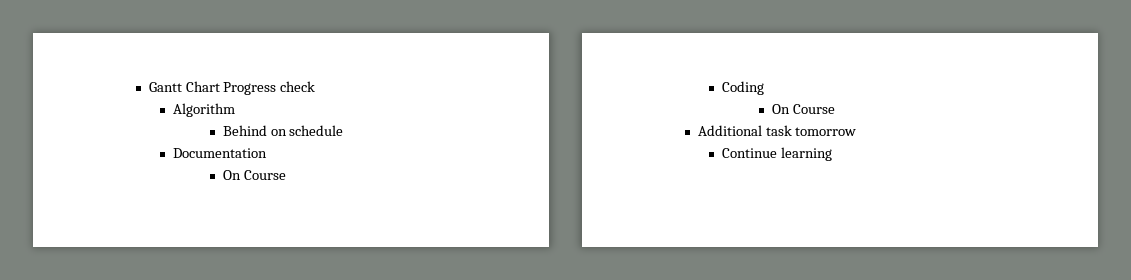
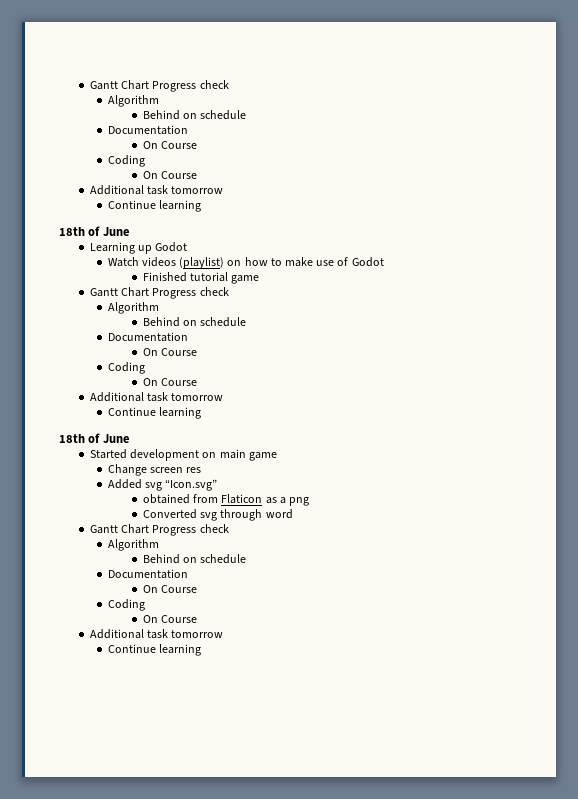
(833, 154) none -> [59,226,129,236] [89,242,188,254] [107,257,384,269] [142,272,260,284] [89,287,229,299] [107,302,159,314] [142,317,247,327] [107,332,188,342] [142,348,198,356] [107,362,145,374] [142,378,198,386] [89,392,224,402] [107,407,201,419] [59,433,129,443] [89,449,277,461] [107,464,202,476] [107,479,218,491] [142,494,310,506] [142,509,293,521] [89,524,229,536] [107,539,159,551] [142,554,247,564] [107,569,188,579] [142,585,198,593] [107,599,145,611] [142,615,198,623] [89,629,224,639] [107,644,201,656] // 18th of June // Learning up Godot // Watch videos (playlist) on how to make use of Godot // Finished tutorial game // Gantt Chart Progress check // Algorithm // Behind on schedule // Documentation // On Course // Coding // On Course // Additional task tomorrow // Continue learning // 18th of June // Started development on main game // Change screen res // Added svg “Icon.svg” // obtained from Flaticon as a png // Converted svg through word // Gantt Chart Progress check // Algorithm // Behind on schedule // Documentation // On Course // Coding // On Course // Additional task tomorrow // Continue learning

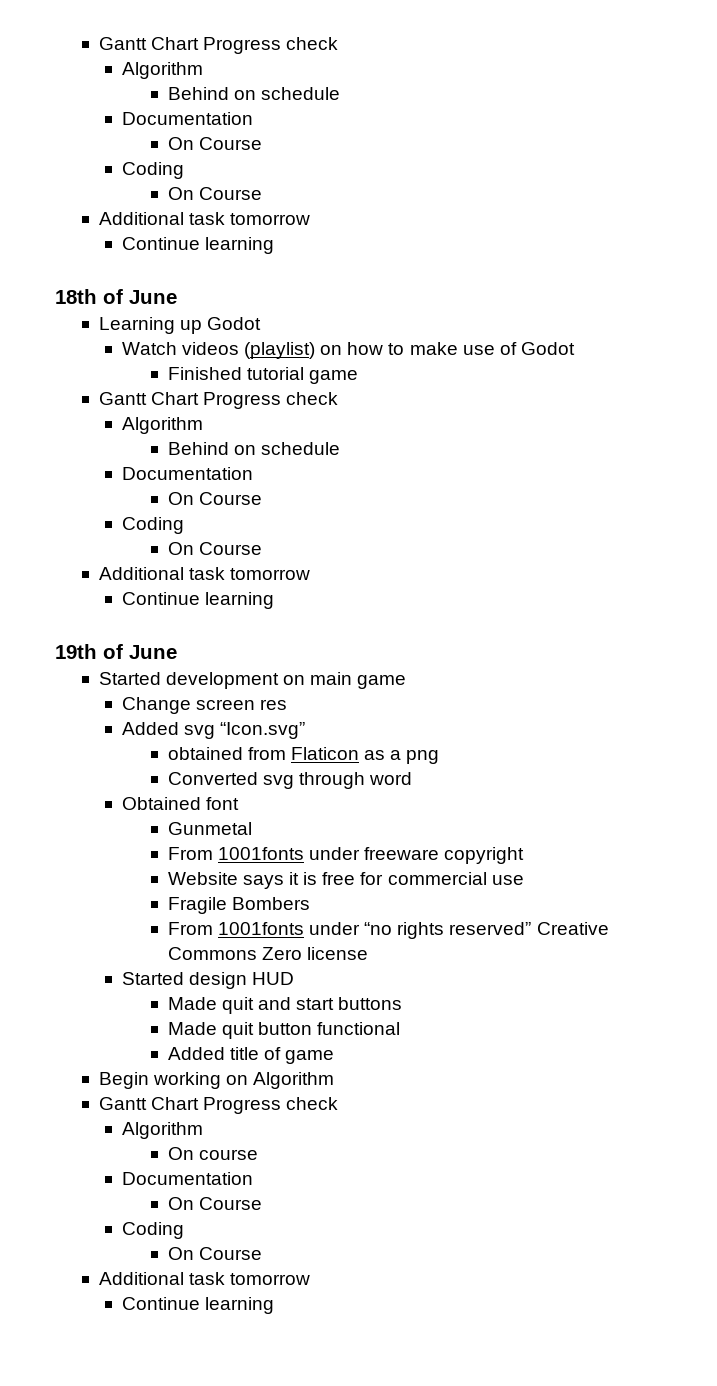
[59,434,85,443] 18th -> [55,644,97,659] 19th
[89,524,229,536] [107,539,159,551] [142,554,247,564] // Gantt Chart Progress check // Algorithm // Behind on schedule -> [121,797,239,810] [167,822,252,835] [167,847,525,864] [167,872,524,889] [167,897,310,914] [167,922,609,939] [167,947,368,960] [121,972,295,989] [167,997,403,1014] [167,1022,401,1039] [167,1047,335,1064] [98,1072,335,1089] [98,1097,339,1114] [121,1122,203,1139] [167,1147,258,1160] // Obtained font // Gunmetal // From 1001fonts under freeware copyright // Website says it is free for commercial use // Fragile Bombers // From 1001fonts under “no rights reserved” Creative Commons Zero license // Started design HUD // Made quit and start buttons // Made quit button functional // Added title of game // Begin working on Algorithm // Gantt Chart Progress check // Algorithm // On course

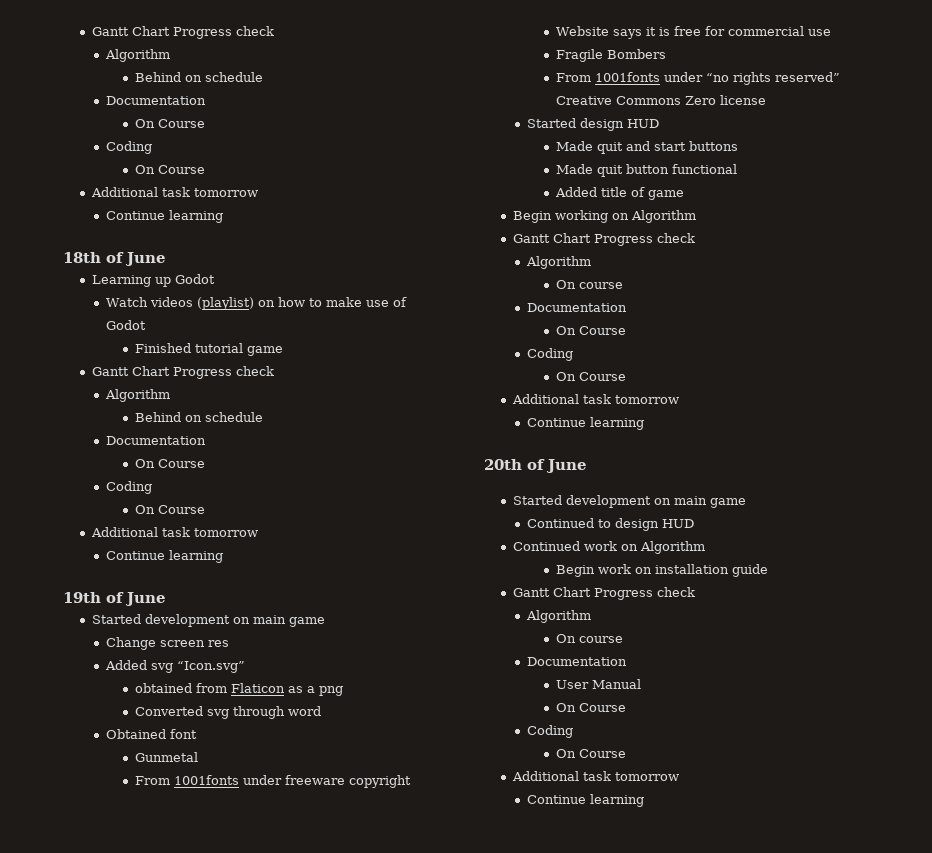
(274, 1305) none -> [484,459,587,473] [512,495,746,508] [527,518,695,531] [512,541,705,554] [555,564,768,577] [512,587,695,600] [526,610,592,623] [555,634,623,643] [527,657,628,666] [555,679,641,689] [555,703,626,712] [527,725,574,738] [555,749,626,758] [511,771,679,781] [527,794,645,807] // 20th of June // Started development on main game // Continued to design HUD // Continued work on Algorithm // Begin work on installation guide // Gantt Chart Progress check // Algorithm // On course // Documentation // User Manual // On Course // Coding // On Course // Additional task tomorrow // Continue learning

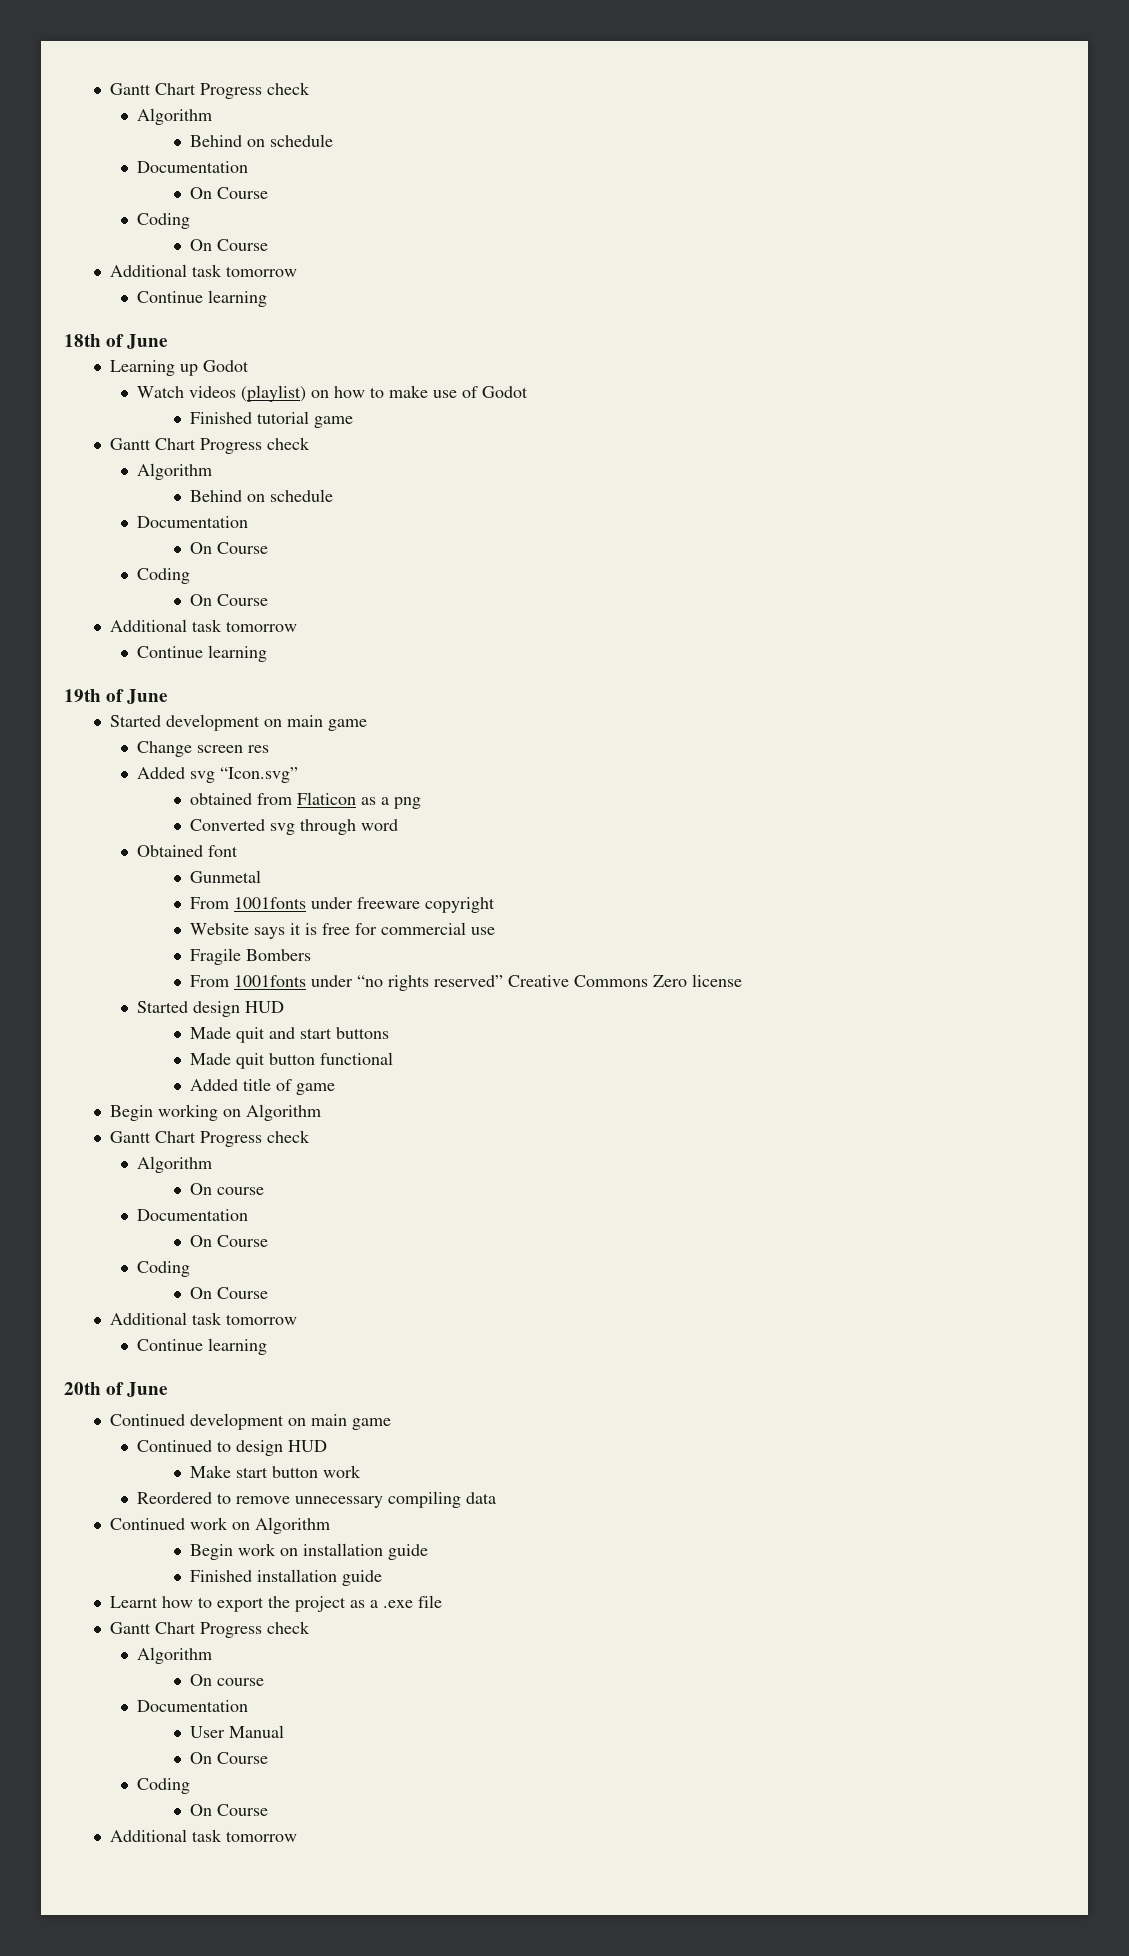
[512,495,562,505] Started -> [110,1414,186,1426] Continued
(695, 523) none -> [190,1465,362,1478] [137,1491,497,1508] // Make start button work // Reordered to remove unnecessary compiling data
(768, 570) none -> [190,1569,383,1586] [110,1595,443,1612] // Finished installation guide // Learnt how to export the project as a .exe file
[527,794,645,807] // Continue learning -> (298, 1836) none

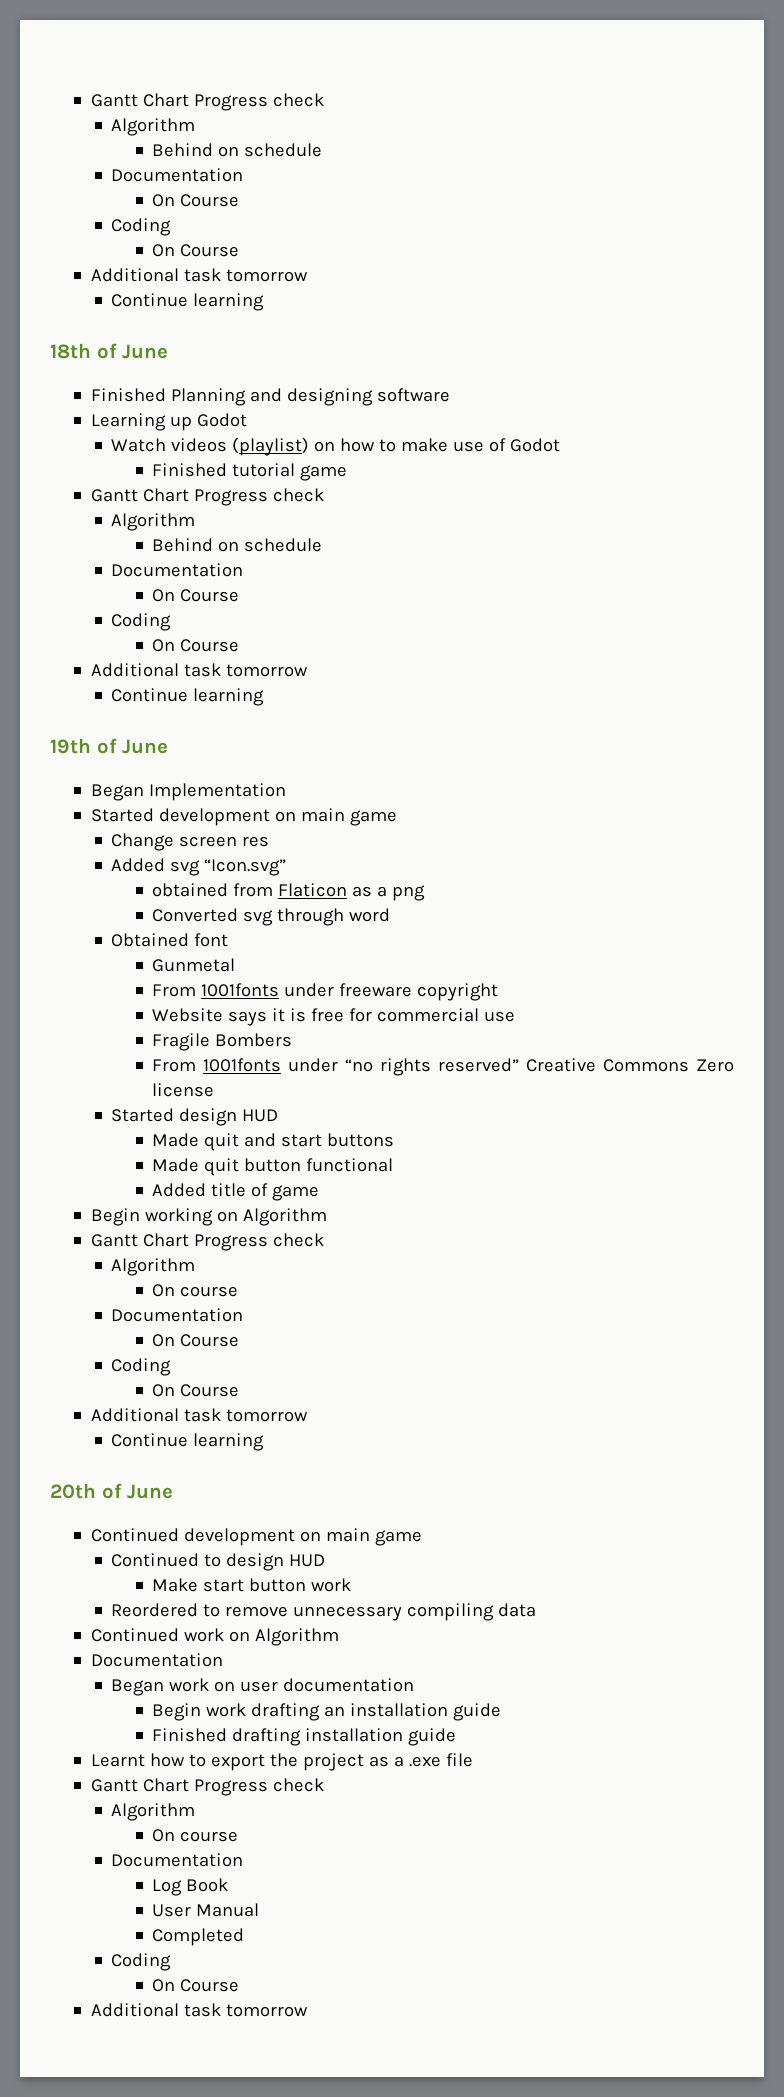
(169, 341) none -> [90,388,450,406] // Finished Planning and designing software
(169, 696) none -> [90,783,286,801] // Began Implementation
(331, 1525) none -> [90,1653,223,1667] [111,1678,415,1696] // Documentation // Began work on user documentation
[280,1548,299,1556] on -> [251,1703,346,1721] drafting an
(253, 1576) none -> [232,1728,302,1746] drafting
(249, 1706) none -> [152,1878,229,1896] // Log Book
[190,1752,269,1764] On Course -> [152,1928,245,1946] Completed

